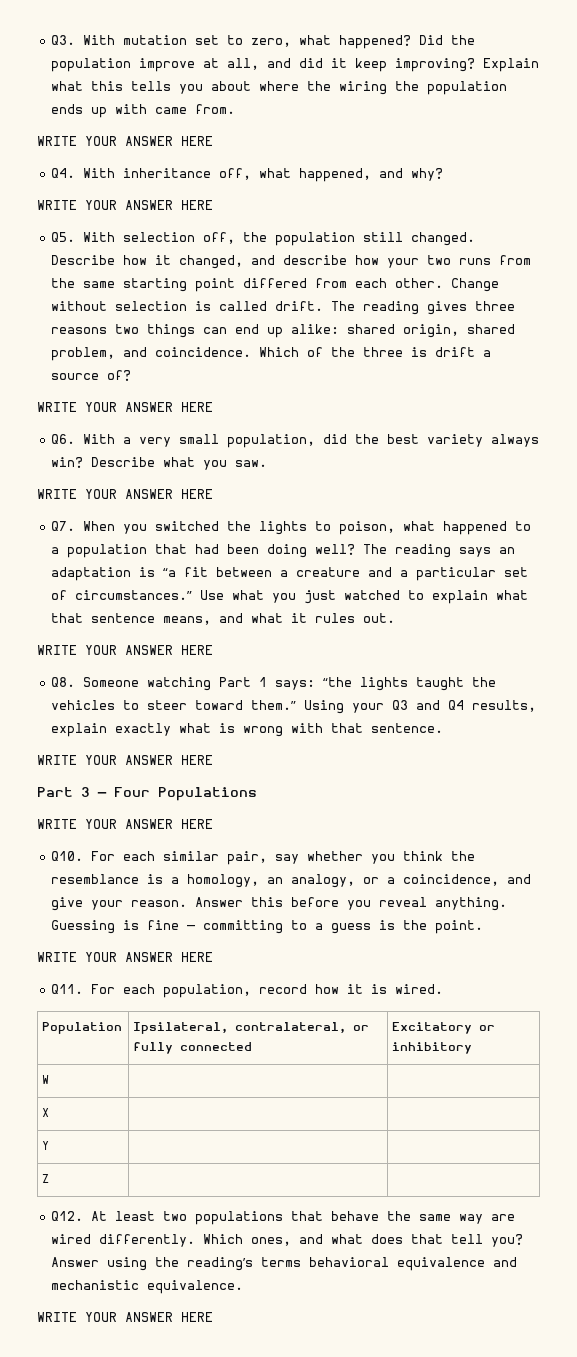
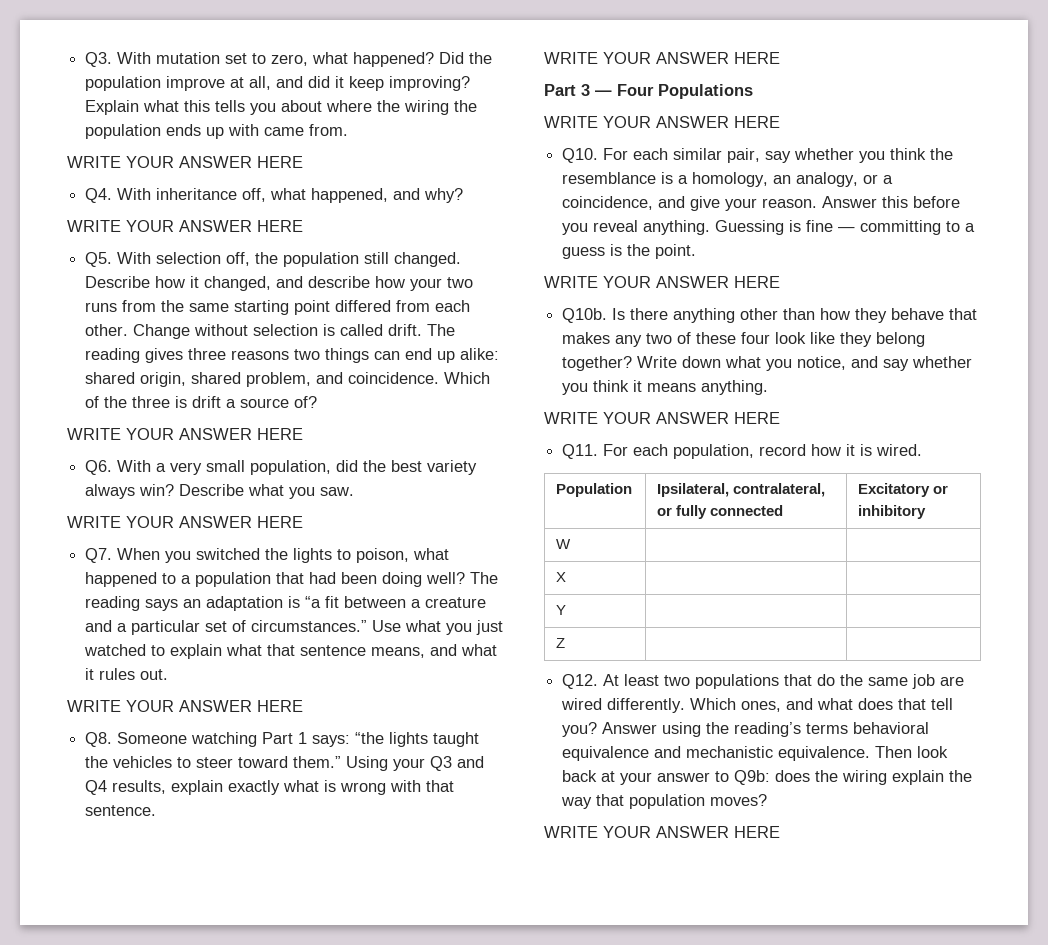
(213, 957) none -> [562,308,978,323] [562,332,926,347] [562,356,973,371] [562,380,769,395] [544,412,780,424] // Q10b. Is there anything other than how they behave that makes any two of these four look like they belong together? Write down what you notice, and say whether you think it means anything. // WRITE YOUR ANSWER HERE
[331,1211,484,1224] behave the same way -> [817,674,936,689] do the same job
(244, 1287) none -> [875,746,949,758] [562,770,973,785] [561,794,768,809] Then look back at your answer to Q9b: does the wiring explain the way that population moves?

